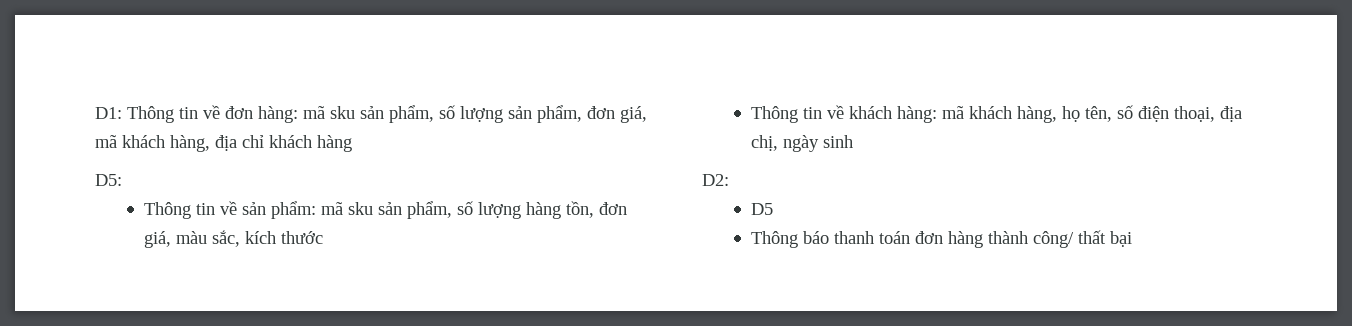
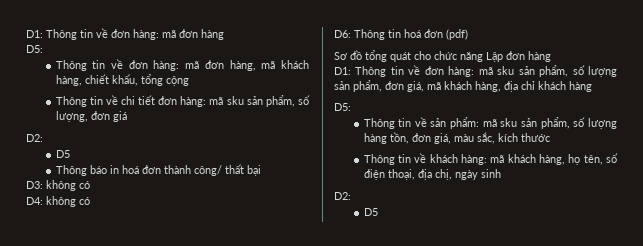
[95,105,325,123] D1: Thông tin về đơn hàng: mã -> [26,28,224,40] [26,45,43,53] [55,59,309,71] [55,74,189,86] [55,95,311,107] [55,111,127,122] [26,134,43,142] [55,150,70,158] [55,164,261,176] [26,180,90,191] [26,196,90,207] [334,29,468,40] [334,50,551,62] [334,65,493,77] D1: Thông tin về đơn hàng: mã đơn hàng // D5: // Thông tin về đơn hàng: mã đơn hàng, mã khách hàng, chiết khấu, tổng cộng // Thông tin về chi tiết đơn hàng: mã sku sản phẩm, số lượng, đơn giá // D2: // D5 // Thông báo in hoá đơn thành công/ thất bại // D3: không có // D4: không có // D6: Thông tin hoá đơn (pdf) // Sơ đồ tổng quát cho chức năng Lập đơn hàng // D1: Thông tin về đơn hàng: mã
[750,230,1132,248] // Thông báo thanh toán đơn hàng thành công/ thất bại -> (378, 212) none

